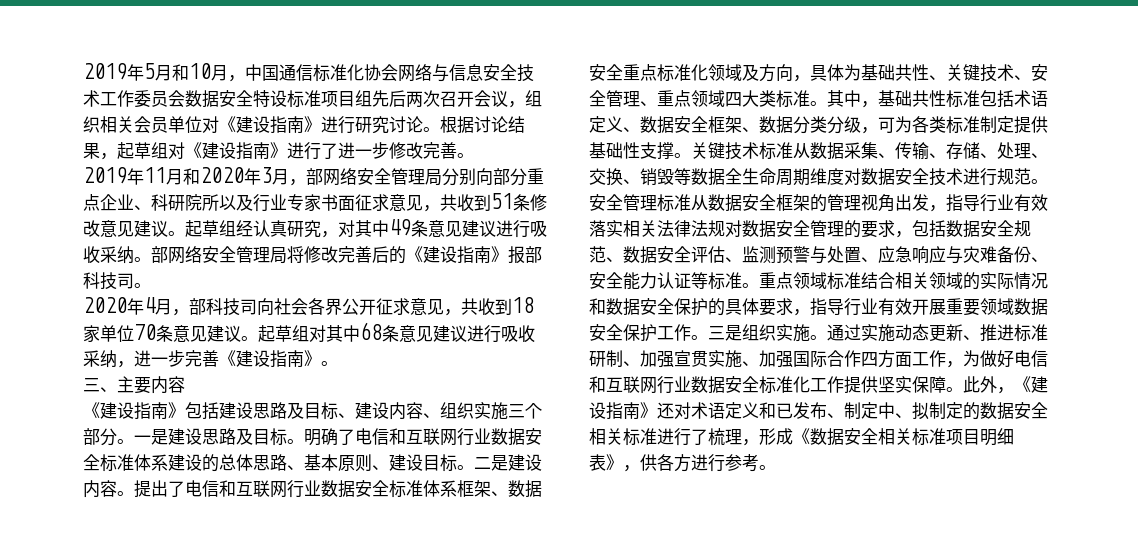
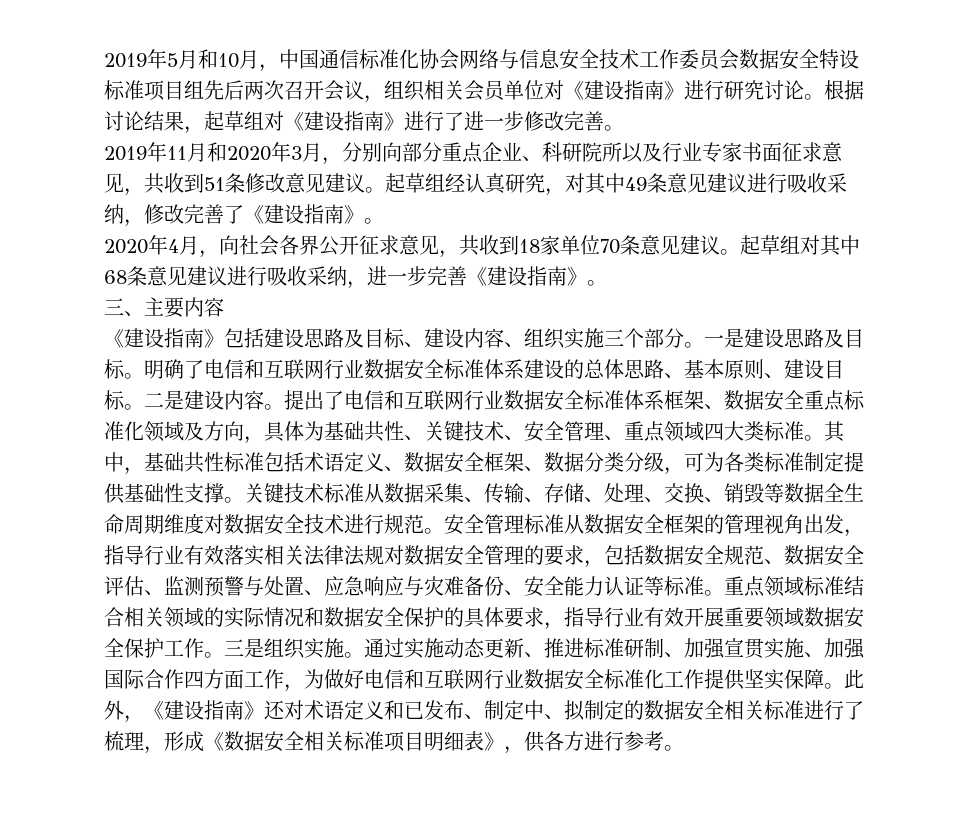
[306,168,442,186] 部网络安全管理局 -> (342, 161) none
[134,246,542,264] [83,272,134,290] 。部网络安全管理局将修改完善后的《建设指南》报部科技司 -> [124,204,364,227] ，修改完善了《建设指南》
[189,298,257,316] 部科技司 -> (219, 254) none

